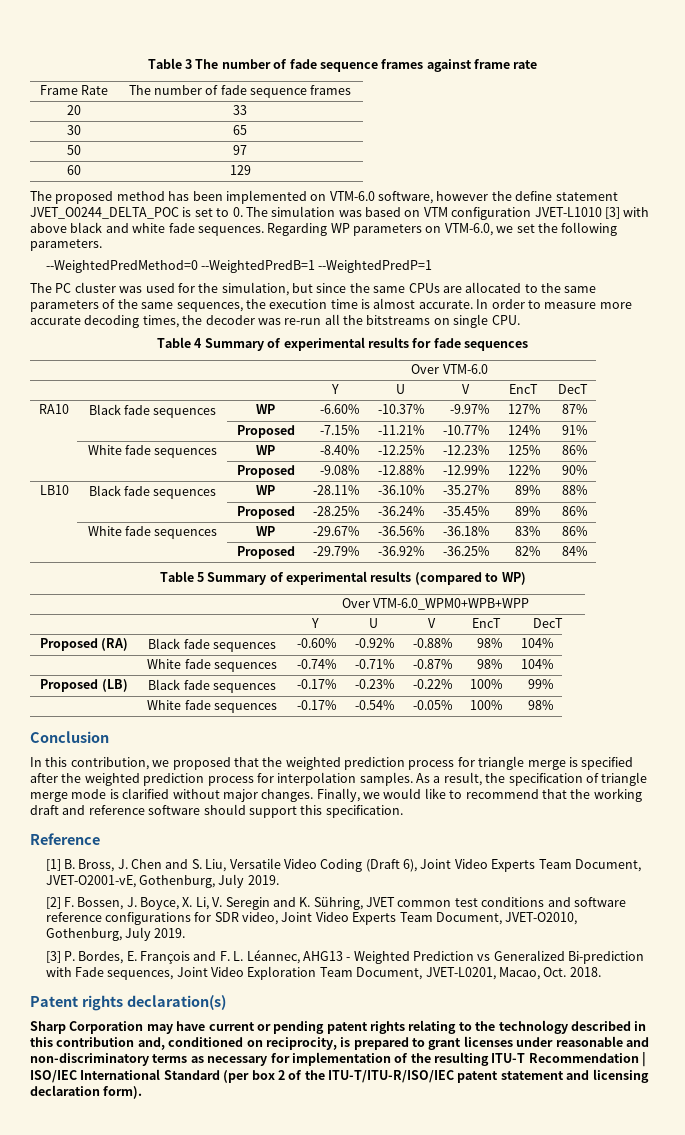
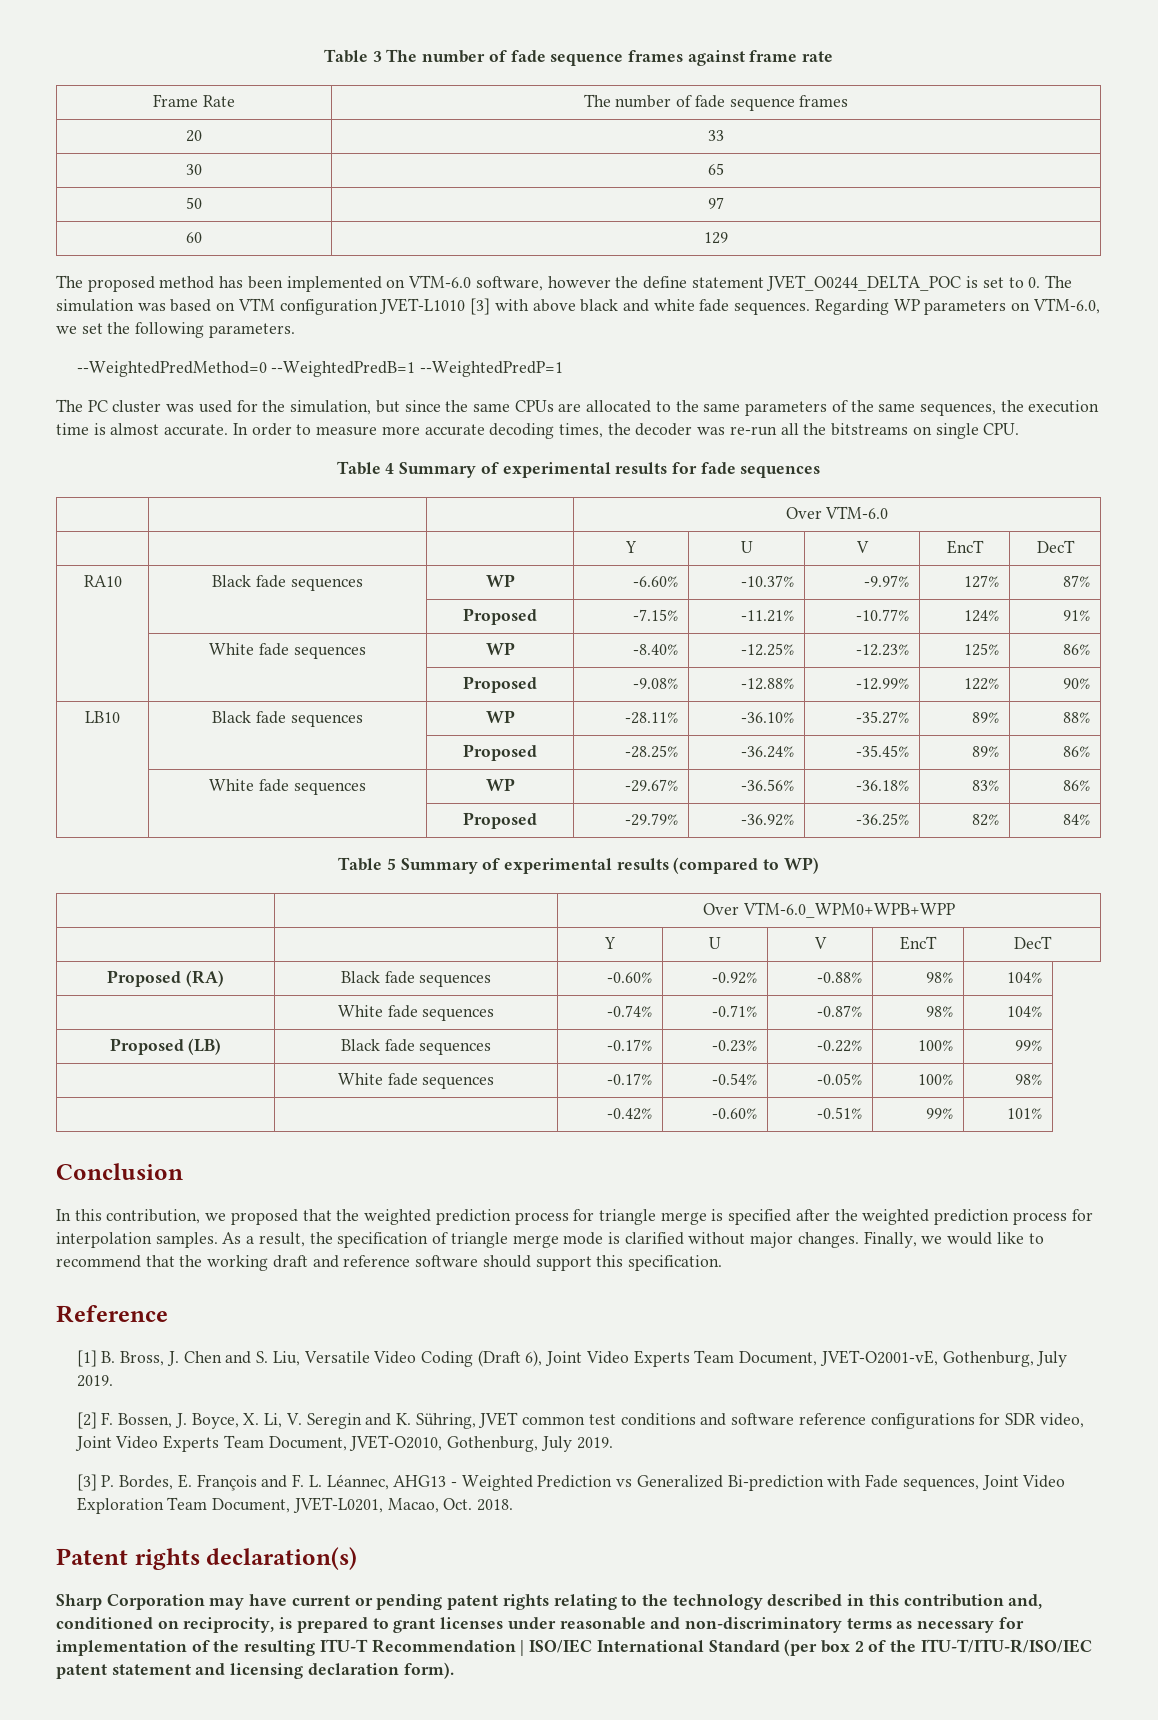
(554, 705) none -> [607,1108,653,1120] [712,1108,758,1119] [817,1107,863,1119] [926,1108,954,1119] [1007,1108,1043,1119] // | | -0.42% | -0.60% | -0.51% | 99% | 101%

